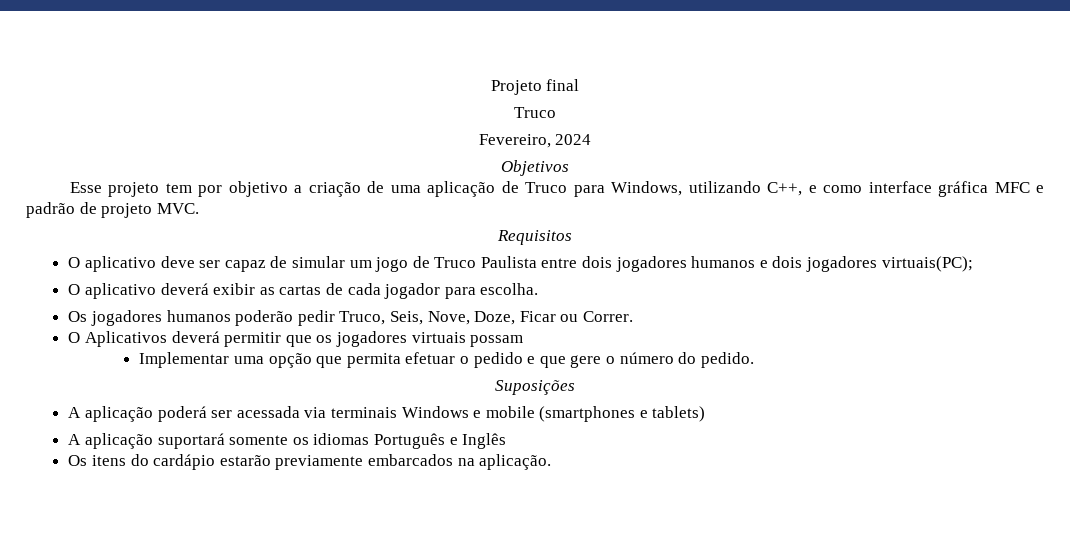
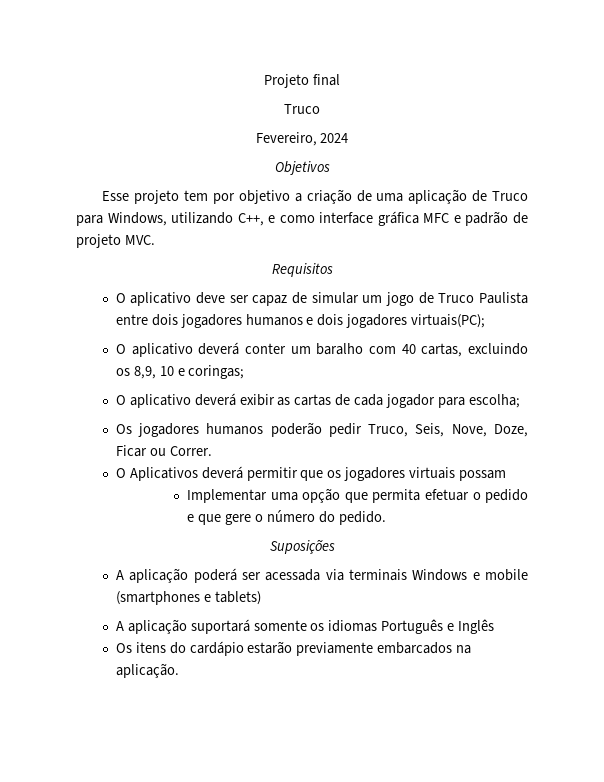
(973, 264) none -> [115,342,528,357] [115,365,245,379] // O aplicativo deverá conter um baralho com 40 cartas, excluindo os 8,9, 10 e coringas;
[480,283,539,295] escolha. -> [468,394,520,408] escolha;

